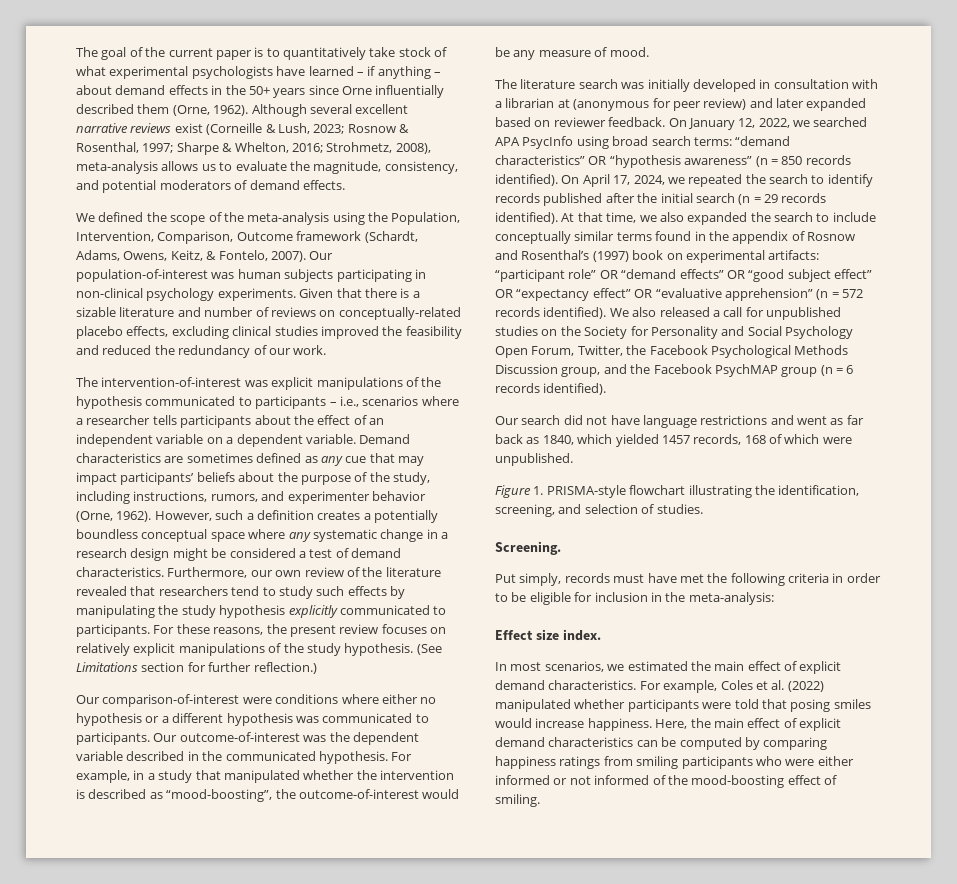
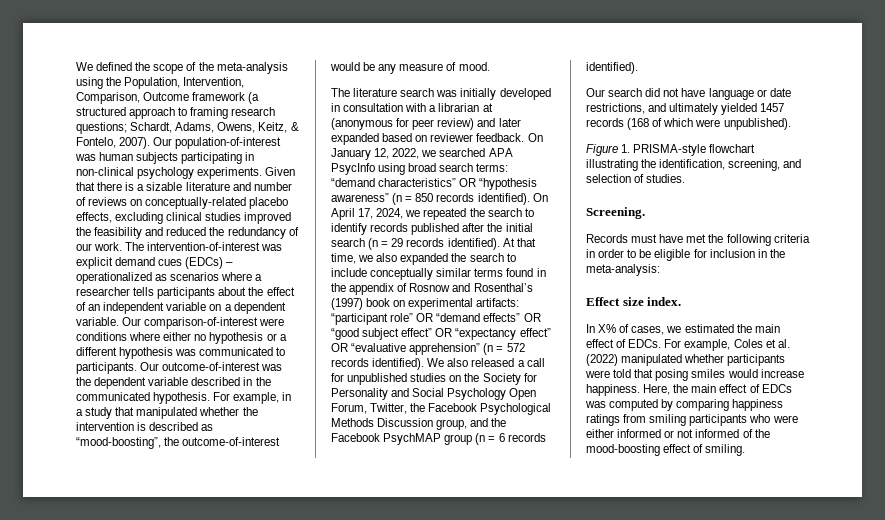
[76,47,448,60] [76,66,441,79] [76,85,445,98] [76,104,409,117] [76,123,409,135] [76,142,431,155] [76,161,458,174] [76,180,345,193] The goal of the current paper is to quantitatively take stock of what experimental psychologists have learned – if anything – about demand effects in the 50+ years since Orne influentially described them (Orne, 1962). Although several excellent narrative reviews exist (Corneille & Lush, 2023; Rosnow & Rosenthal, 1997; Sharpe & Whelton, 2016; Strohmetz, 2008), meta-analysis allows us to evaluate the magnitude, consistency, and potential moderators of demand effects. // -> (76, 66) none
[364,231,418,243] (Schardt, -> [248,92,260,104] [76,107,276,119] [76,122,173,134] (a structured approach to framing research questions; Schardt,
(327, 350) // -> (123, 246) none
[316,377,442,390] [76,396,359,409] manipulations of the hypothesis communicated to participants – i.e., -> [115,257,234,269] [76,272,168,284] demand cues (EDCs) – operationalized as
[359,434,411,444] [76,453,424,466] [76,472,430,485] [76,491,426,504] [76,510,438,523] [76,529,448,542] [76,548,401,561] [76,567,441,578] [76,586,405,599] [76,605,447,618] [76,624,446,637] [76,643,442,656] [76,662,317,674] Demand characteristics are sometimes defined as any cue that may impact participants’ beliefs about the purpose of the study, including instructions, rumors, and experimenter behavior (Orne, 1962). However, such a definition creates a potentially boundless conceptual space where any systematic change in a research design might be considered a test of demand characteristics. Furthermore, our own review of the literature revealed that researchers tend to study such effects by manipulating the study hypothesis explicitly communicated to participants. For these reasons, the present review focuses on relatively explicit manipulations of the study hypothesis. (See Limitations section for further reflection.) // -> (119, 321) none
[700,415,864,425] [495,434,766,447] restrictions and went as far back as 1840, which yielded 1457 records, 168 -> [756,88,791,97] [586,103,785,115] [586,118,650,130] or date restrictions, and ultimately yielded 1457 records (168
[495,453,573,466] unpublished. -> [723,118,791,130] unpublished).
[495,573,610,586] Put simply, records -> [586,234,628,243] Records
[510,661,604,672] most scenarios, -> [598,324,665,335] X% of cases,
[799,661,842,674] [495,680,637,690] explicit demand characteristics. -> [628,339,662,348] EDCs.
[799,718,841,731] [495,737,677,747] explicit demand characteristics can be -> [761,384,792,393] [585,401,606,408] EDCs was

